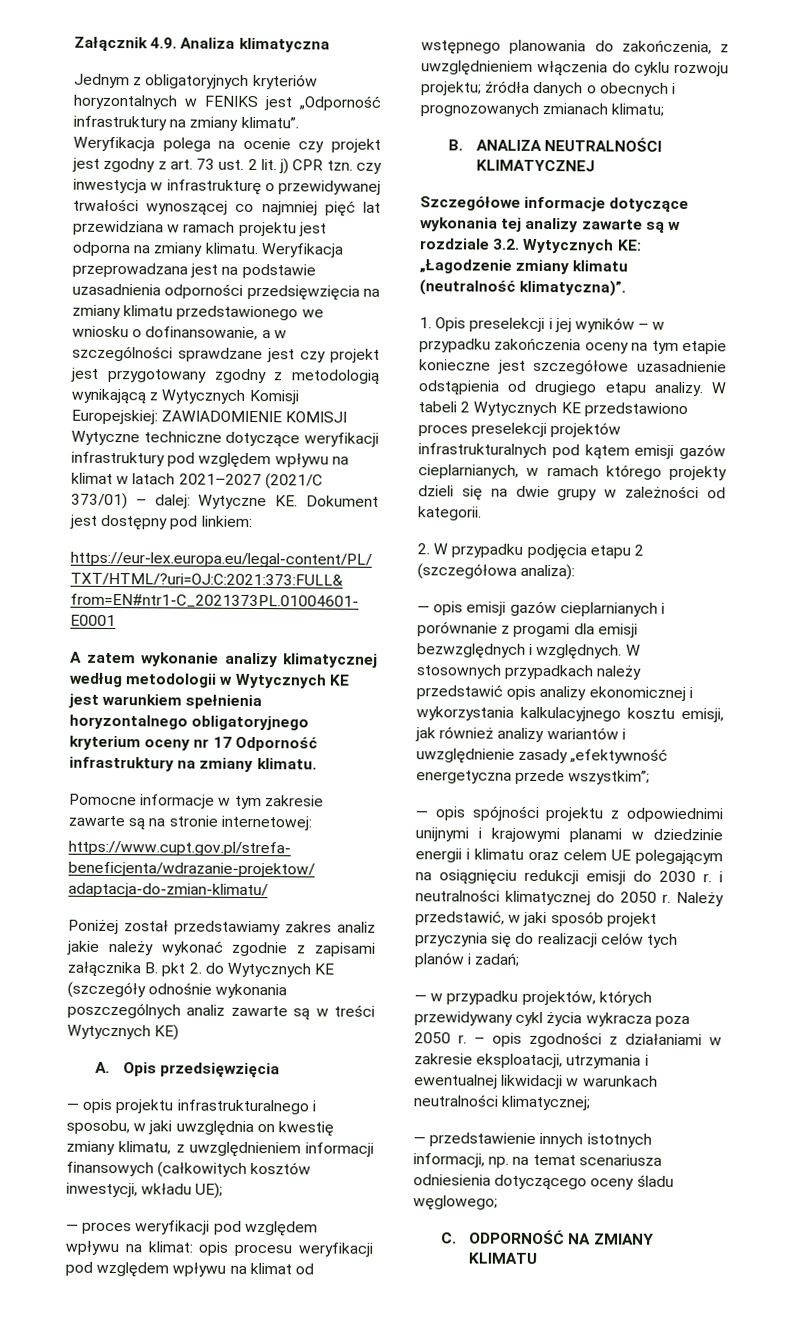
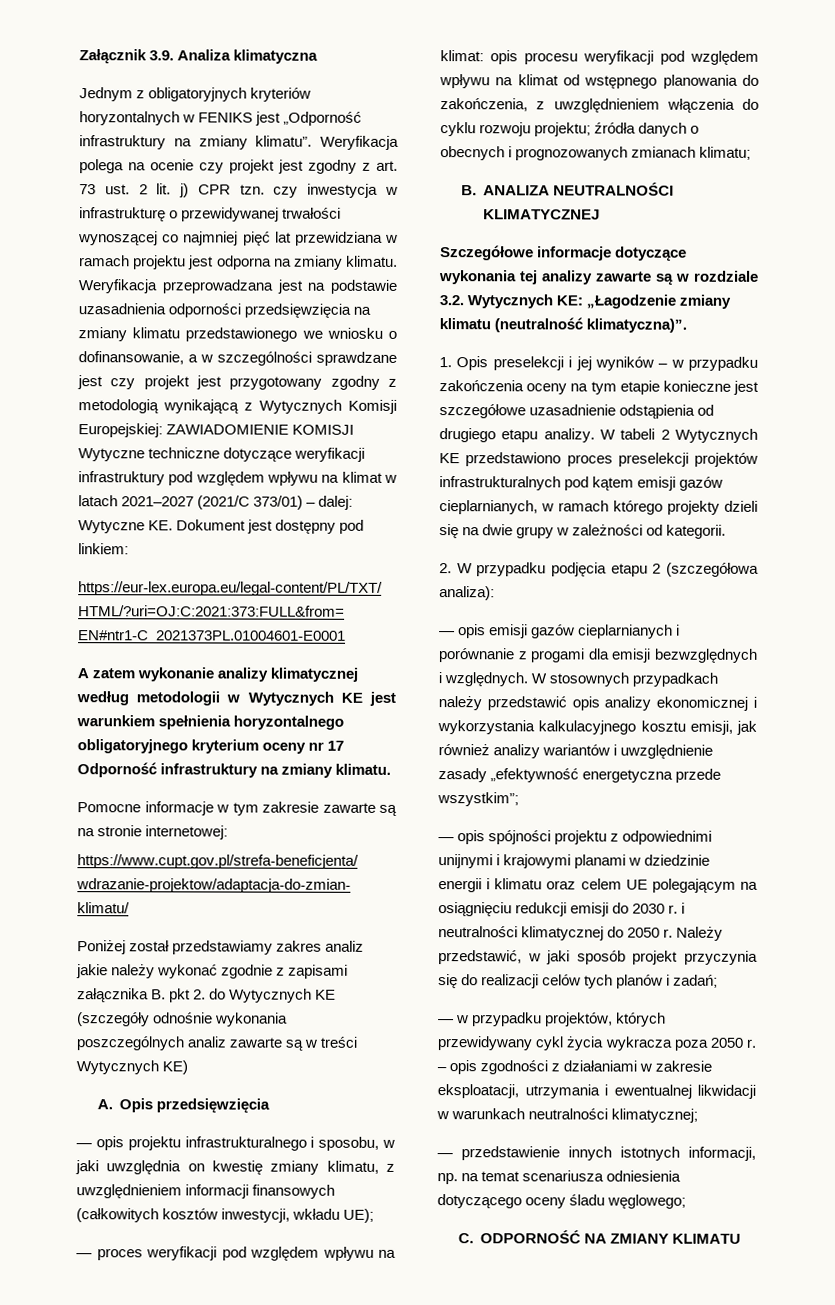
[150,37,178,49] 4.9. -> [149,50,175,61] 3.9.

